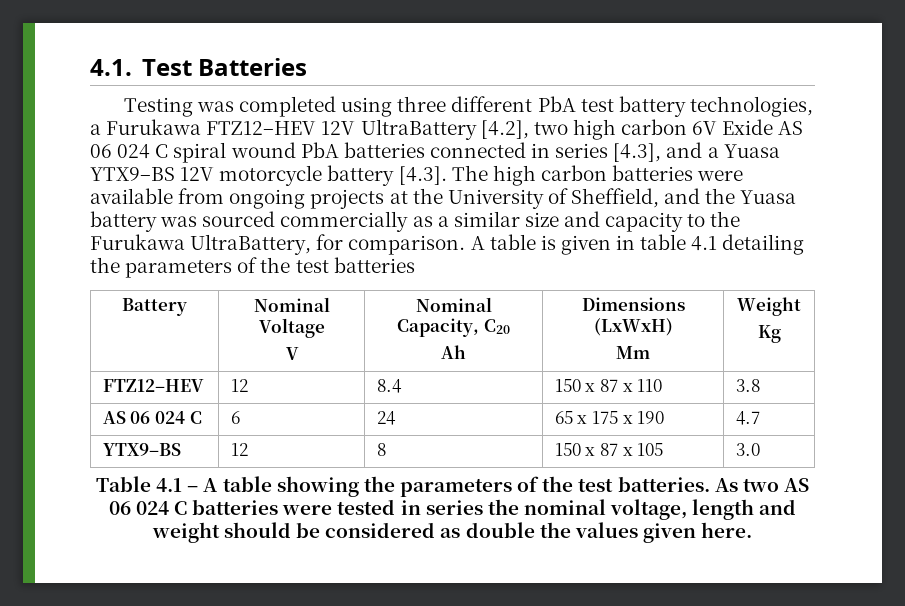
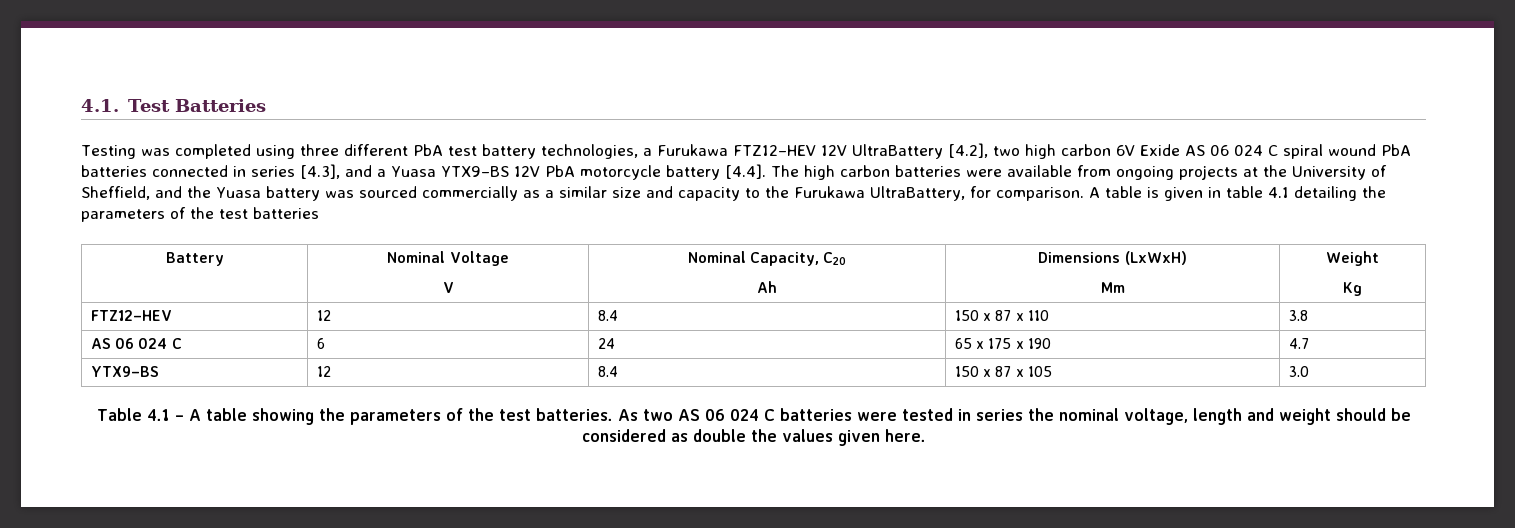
(215, 174) none -> [545,165,575,177] PbA
[398,166,447,185] [4.3]. -> [725,164,766,179] [4.4].
[376,443,386,456] 8 -> [598,366,619,377] 8.4

